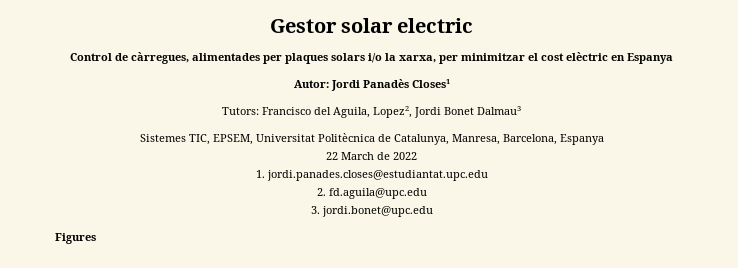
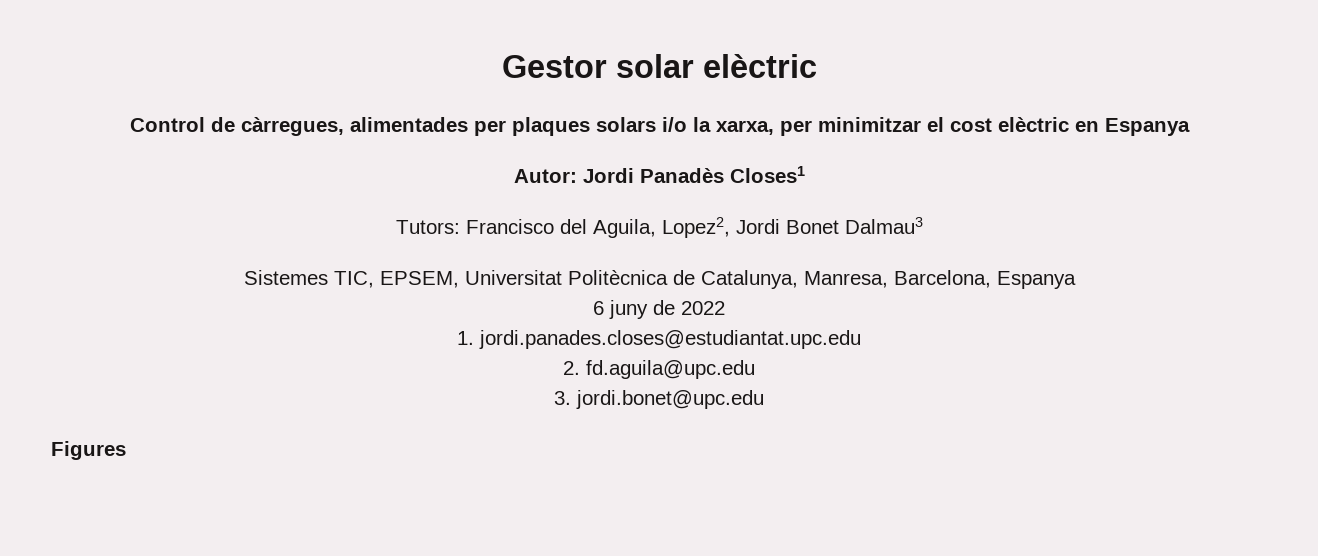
[397,18,474,33] electric -> [702,54,817,78] elèctric
[326,152,374,160] 22 March -> [593,300,648,319] 6 juny

